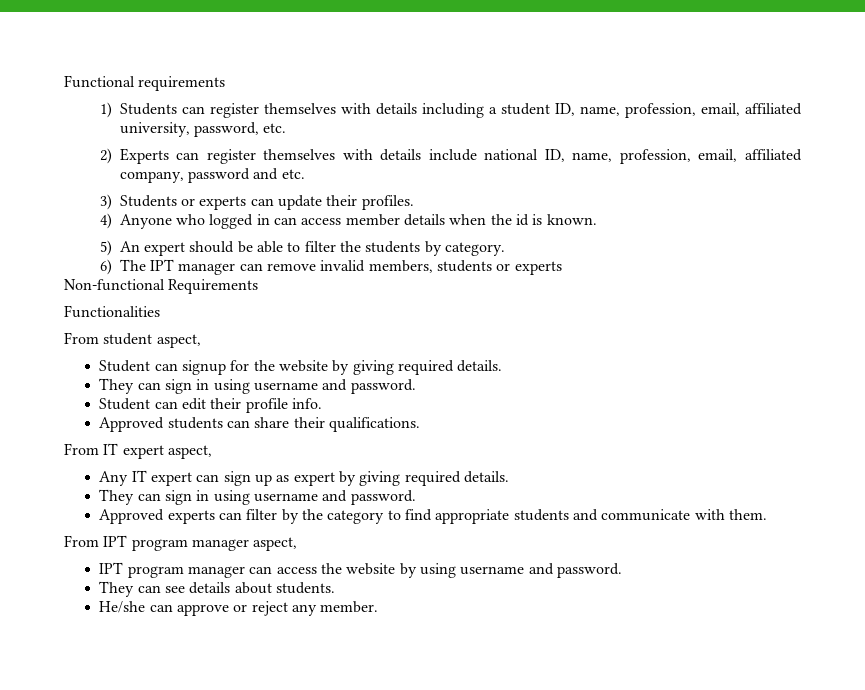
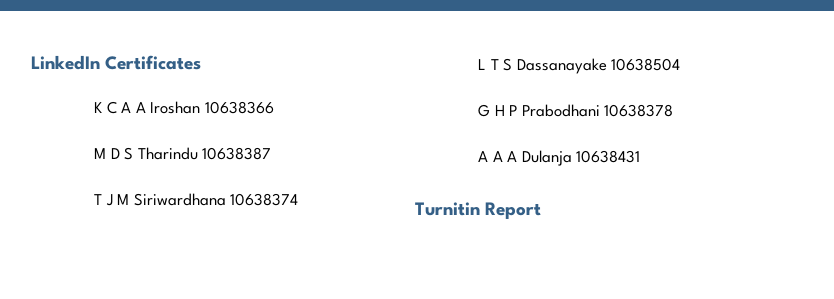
[64,75,226,91] [99,102,802,118] [119,122,287,137] [99,148,802,164] [119,168,305,183] [99,194,414,210] [99,213,597,229] [99,240,505,256] [99,259,562,275] [64,279,259,294] [64,305,160,318] [64,332,201,348] [99,360,503,375] [99,378,416,394] [99,398,323,413] [99,417,421,432] [64,443,212,459] [99,470,509,486] [99,489,416,505] [99,509,767,524] [64,535,298,551] [99,562,622,578] [99,581,336,597] [99,601,379,616] Functional requirements // 1) Students can register themselves with details including a student ID, name, profession, email, affiliated university, password, etc. // 2) Experts can register themselves with details include national ID, name, profession, email, affiliated company, password and etc. // 3) Students or experts can update their profiles. // 4) Anyone who logged in can access member details when the id is known. // 5) An expert should be able to filter the students by category. // 6) The IPT manager can remove invalid members, students or experts // Non-functional Requirements // Functionalities // From student aspect, // Student can signup for the website by giving required details. // They can sign in using username and password. // Student can edit their profile info. // Approved students can share their qualifications. // From IT expert aspect, // Any IT expert can sign up as expert by giving required details. // They can sign in using username and password. // Approved experts can filter by the category to find appropriate students and communicate with them. // From IPT program manager aspect, // IPT program manager can access the website by using username and password. // They can see details about students. // He/she can approve or reject any member. -> [31,55,202,70] [94,101,274,114] [94,147,272,160] [94,193,299,206] [478,58,681,74] [478,104,674,117] [478,150,641,166] [415,202,542,219] LinkedIn Certificates // K C A A Iroshan 10638366 // M D S Tharindu 10638387 // T J M Siriwardhana 10638374 // L T S Dassanayake 10638504 // G H P Prabodhani 10638378 // A A A Dulanja 10638431 // Turnitin Report

